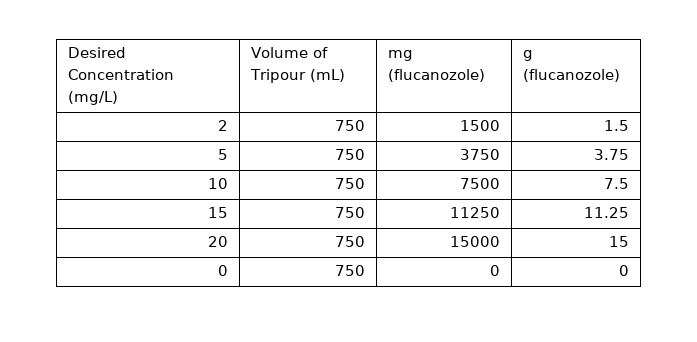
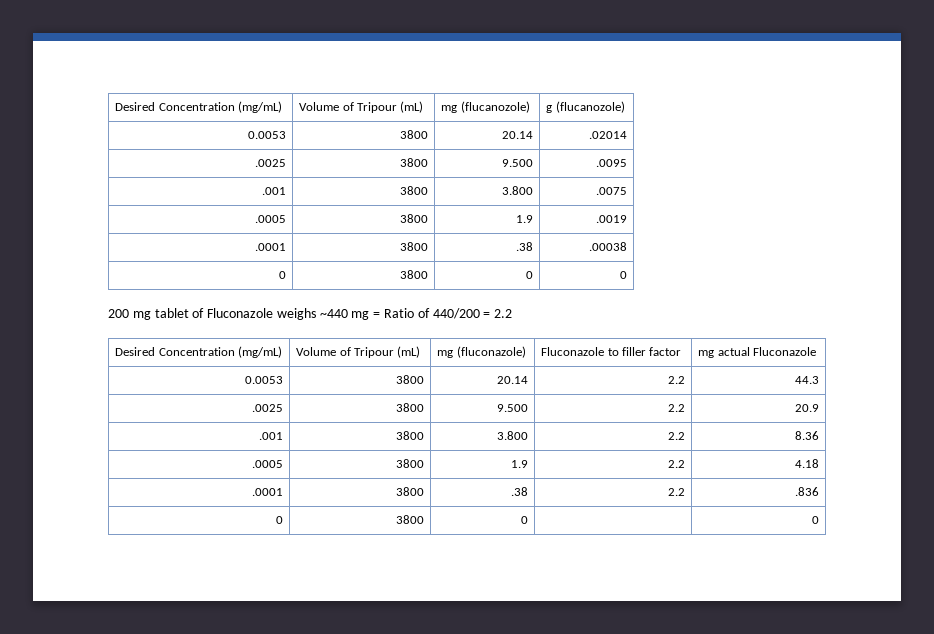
[67,47,126,58] [67,69,174,80] [67,91,118,105] Desired Concentration (mg/L) -> [115,101,282,113] Desired Concentration (mg/mL)
[218,120,229,131] [335,120,366,131] [460,120,501,131] [604,120,630,131] [218,149,229,160] [335,149,366,160] [460,149,501,160] [594,149,630,160] [208,178,229,189] [335,178,366,189] [460,178,501,189] [604,178,630,189] [208,207,229,218] [335,207,366,218] [450,207,501,218] [584,207,630,218] [208,236,229,247] [335,236,366,247] [450,236,501,247] [609,236,630,247] [218,265,229,276] [335,265,366,276] 2 | 750 | 1500 | 1.5 // 5 | 750 | 3750 | 3.75 // 10 | 750 | 7500 | 7.5 // 15 | 750 | 11250 | 11.25 // 20 | 750 | 15000 | 15 // 0 | 750 -> [247,131,286,139] [399,130,428,139] [501,131,533,139] [588,131,627,139] [254,159,286,167] [399,158,428,167] [501,159,533,167] [595,159,627,167] [261,187,286,195] [399,186,428,195] [501,186,533,195] [595,187,627,195] [254,215,286,223] [399,214,428,223] [515,215,533,223] [595,215,627,223] [254,243,286,251] [399,242,428,251] [515,242,533,251] [588,242,627,251] [278,271,286,279] [399,270,428,279] 0.0053 | 3800 | 20.14 | .02014 // .0025 | 3800 | 9.500 | .0095 // .001 | 3800 | 3.800 | .0075 // .0005 | 3800 | 1.9 | .0019 // .0001 | 3800 | .38 | .00038 // 0 | 3800
(630, 270) none -> [108,308,513,320] [115,346,282,358] [296,346,421,358] [437,346,526,358] [541,347,682,356] [698,347,816,358] [244,376,283,384] [395,375,424,384] [496,376,528,384] [667,376,685,384] [794,376,819,384] [251,404,283,412] [395,403,424,412] [496,404,528,412] [667,404,685,412] [794,404,819,412] [258,432,283,440] [395,431,424,440] [496,431,528,440] [667,432,685,440] [794,431,819,440] [251,460,283,468] [395,459,424,468] [510,460,528,468] [667,460,685,468] [794,459,819,468] [251,488,283,496] [395,487,424,496] [510,487,528,496] [667,488,685,496] [794,487,819,496] [275,516,283,524] [395,515,424,524] [520,516,528,524] [811,516,819,524] // 200 mg tablet of Fluconazole weighs ~440 mg = Ratio of 440/200 = 2.2 // Desired Concentration (mg/mL) | Volume of Tripour (mL) | mg (fluconazole) | Fluconazole to filler factor | mg actual Fluconazole // 0.0053 | 3800 | 20.14 | 2.2 | 44.3 // .0025 | 3800 | 9.500 | 2.2 | 20.9 // .001 | 3800 | 3.800 | 2.2 | 8.36 // .0005 | 3800 | 1.9 | 2.2 | 4.18 // .0001 | 3800 | .38 | 2.2 | .836 // 0 | 3800 | 0 | | 0

